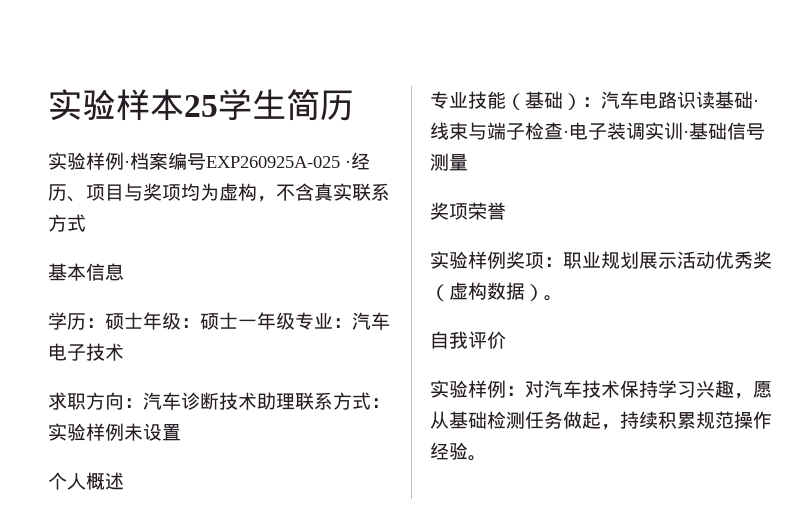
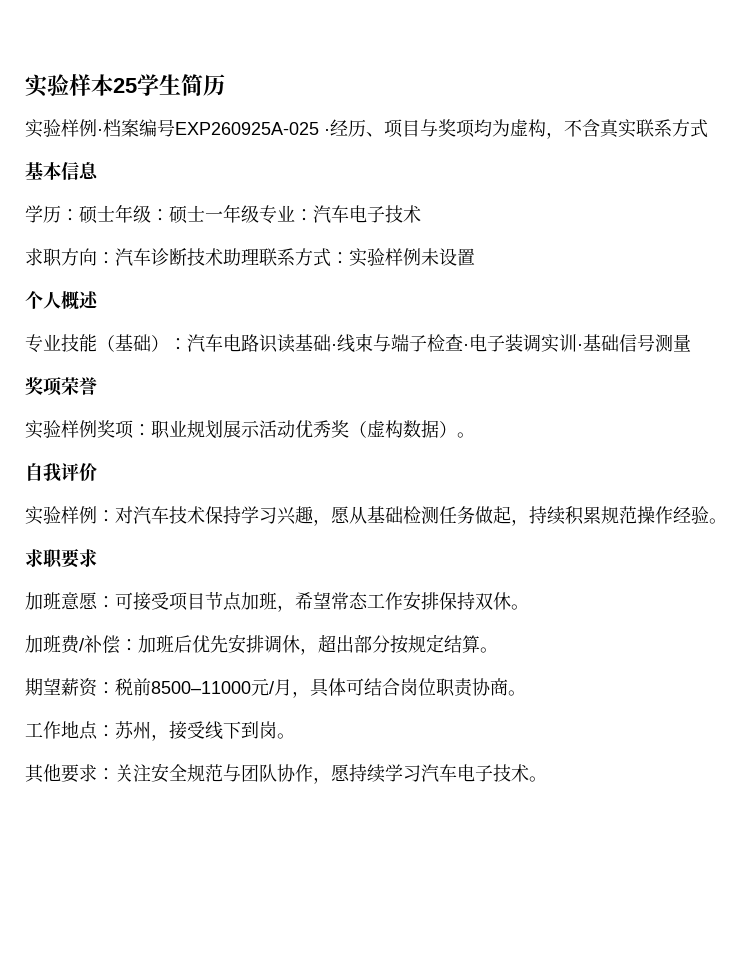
(487, 458) none -> [25,549,97,569] [25,591,529,612] [25,634,498,655] [25,678,526,698] [25,721,295,741] [25,763,547,784] // 求职要求 // 加班意愿：可接受项目节点加班，希望常态工作安排保持双休。 // 加班费/补偿：加班后优先安排调休，超出部分按规定结算。 // 期望薪资：税前8500–11000元/月，具体可结合岗位职责协商。 // 工作地点：苏州，接受线下到岗。 // 其他要求：关注安全规范与团队协作，愿持续学习汽车电子技术。

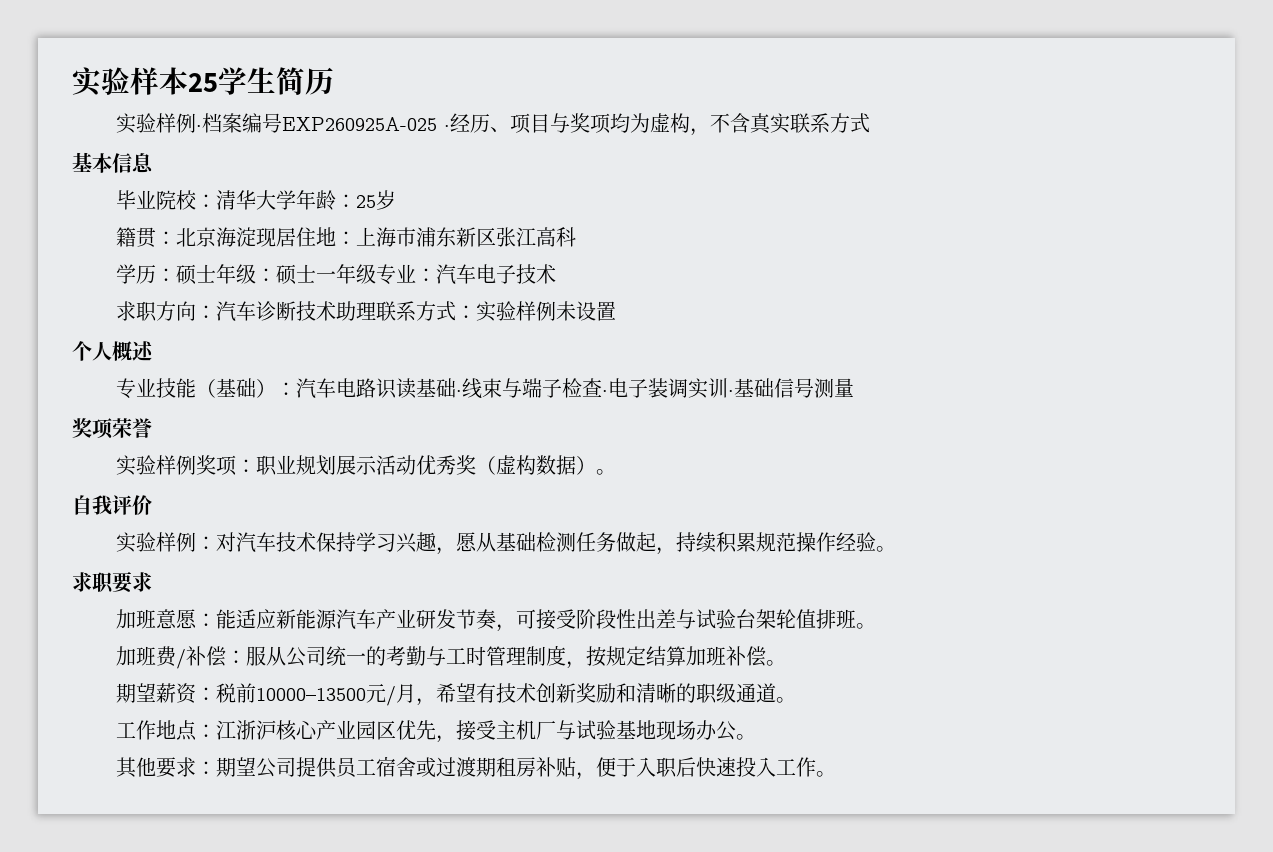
(99, 171) none -> [115,190,396,211] [115,227,576,248] // 毕业院校：清华大学年龄：25岁 // 籍贯：北京海淀现居住地：上海市浦东新区张江高科
[115,591,511,612] 可接受项目节点加班，希望常态工作安排保持双休 -> [215,609,856,632] 能适应新能源汽车产业研发节奏，可接受阶段性出差与试验台架轮值排班
[138,634,390,655] 加班后优先安排调休，超出部分 -> [245,645,586,669] 服从公司统一的考勤与工时管理制度，
(480, 644) none -> [685,646,766,667] 加班补偿
[151,681,251,694] 8500–11000 -> [255,688,366,701] 10000–13500
[310,678,526,697] [25,721,295,741] [25,763,529,784] 具体可结合岗位职责协商。 // 工作地点：苏州，接受线下到岗。 // 其他要求：关注安全规范与团队协作，愿持续学习汽车电子技术 -> [435,683,796,704] [115,720,756,743] [115,756,816,780] 希望有技术创新奖励和清晰的职级通道。 // 工作地点：江浙沪核心产业园区优先，接受主机厂与试验基地现场办公。 // 其他要求：期望公司提供员工宿舍或过渡期租房补贴，便于入职后快速投入工作

